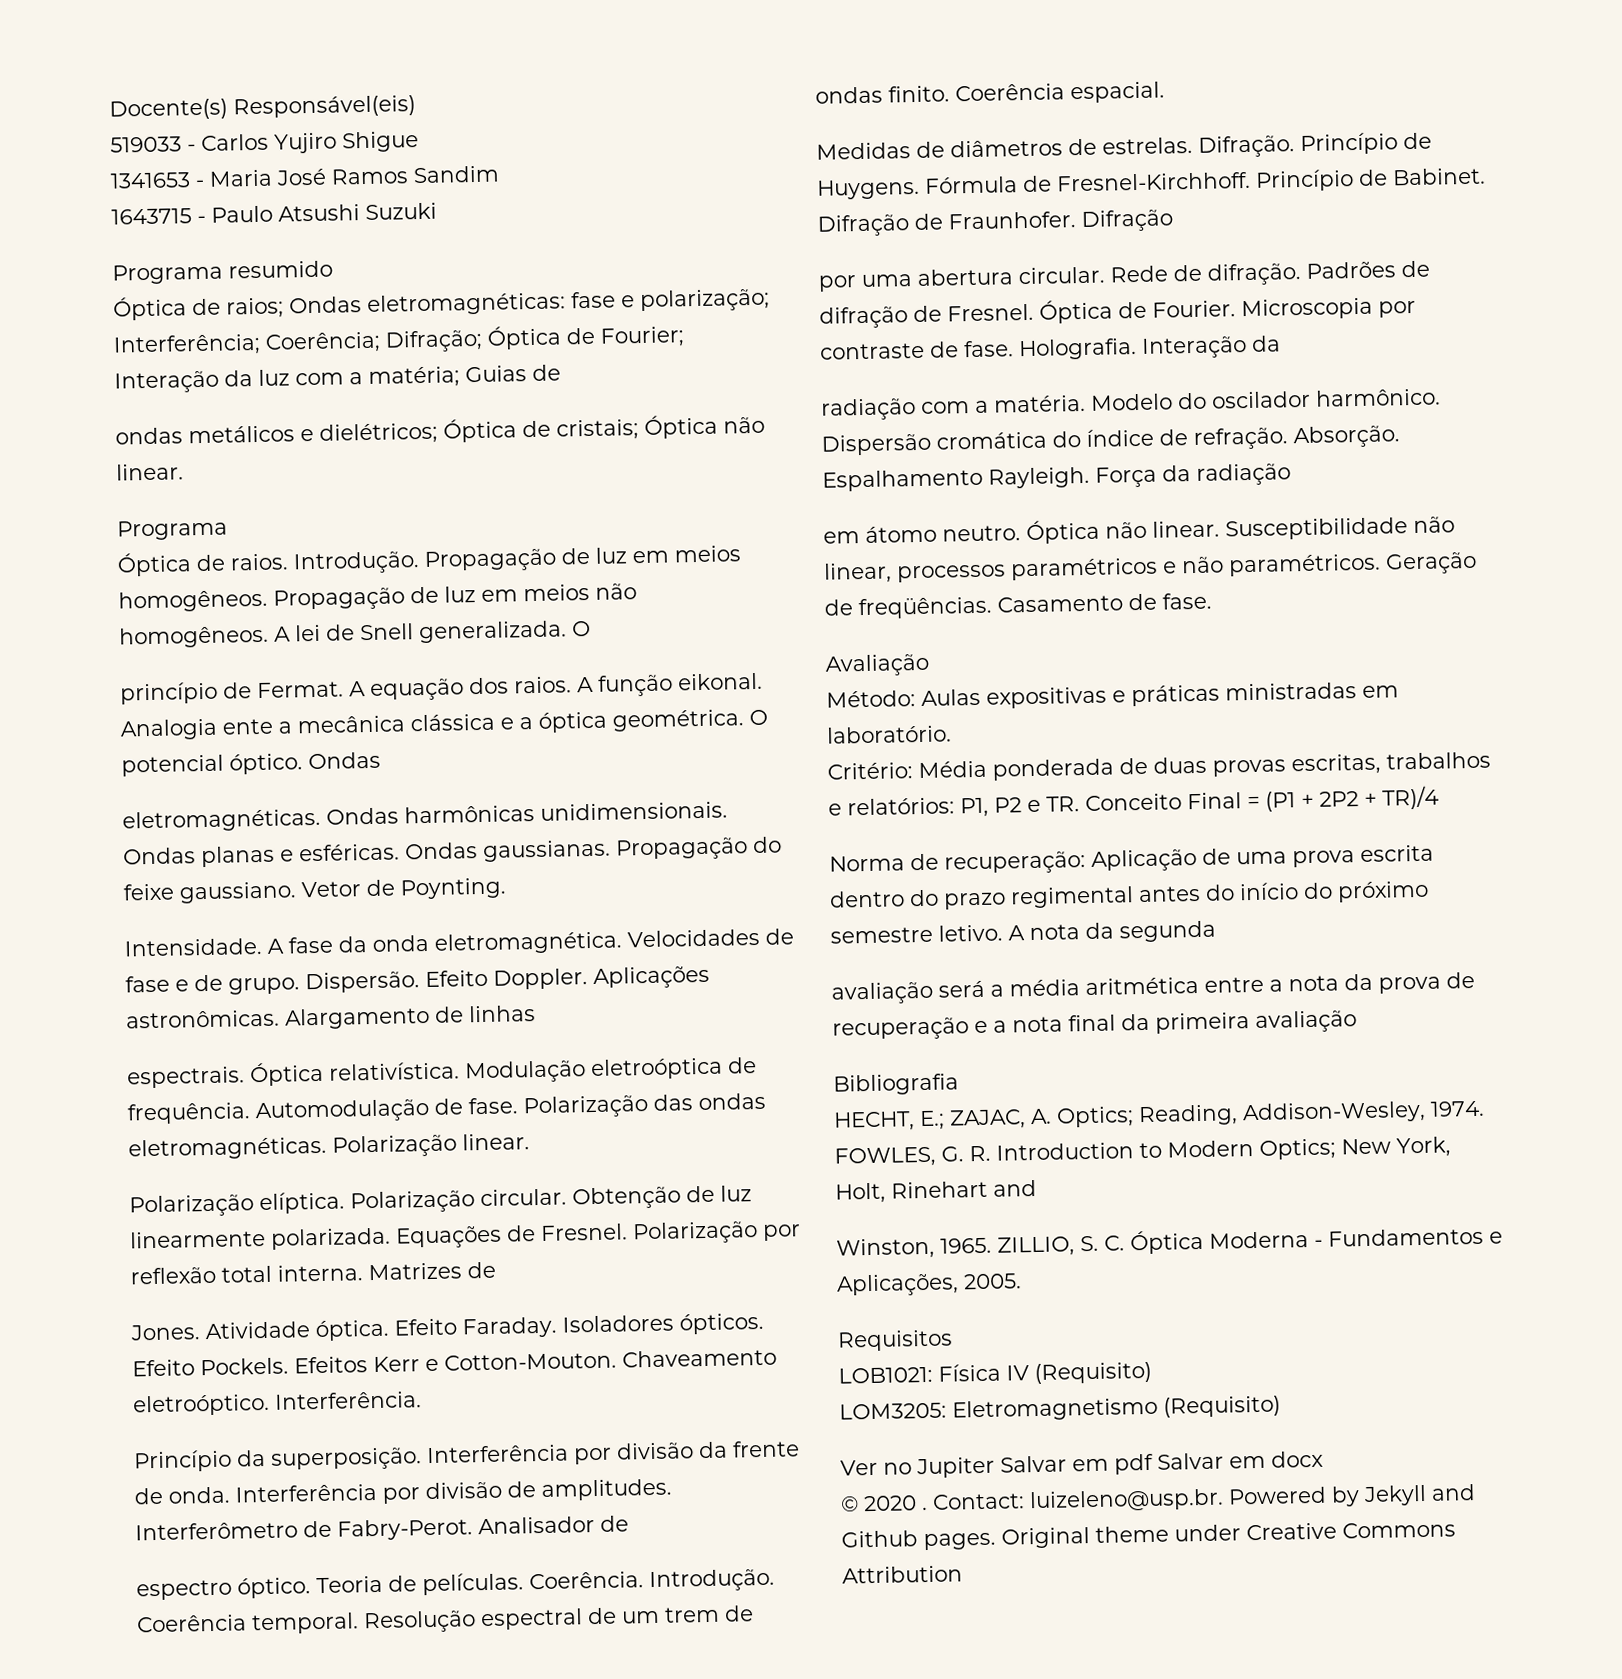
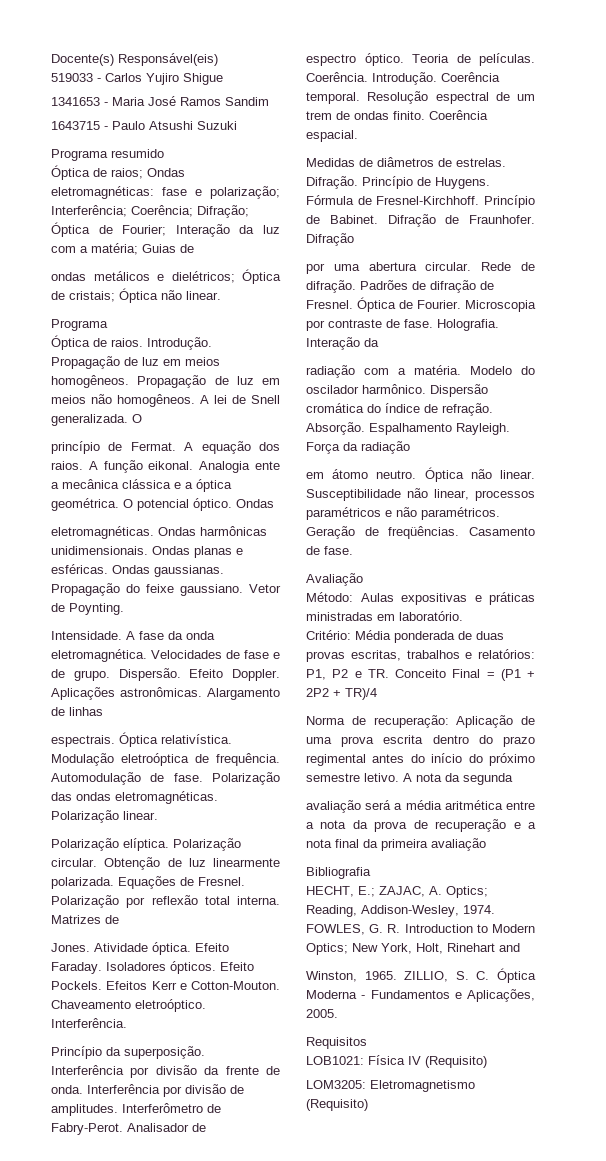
[840,1450,1324,1479] [840,1484,1476,1513] [841,1521,1456,1551] [842,1565,963,1584] // Ver no Jupiter Salvar em pdf Salvar em docx // © 2020 . Contact: luizeleno@usp.br. Powered by Jekyll and Github pages. Original theme under Creative Commons Attribution -> (368, 1105) none

